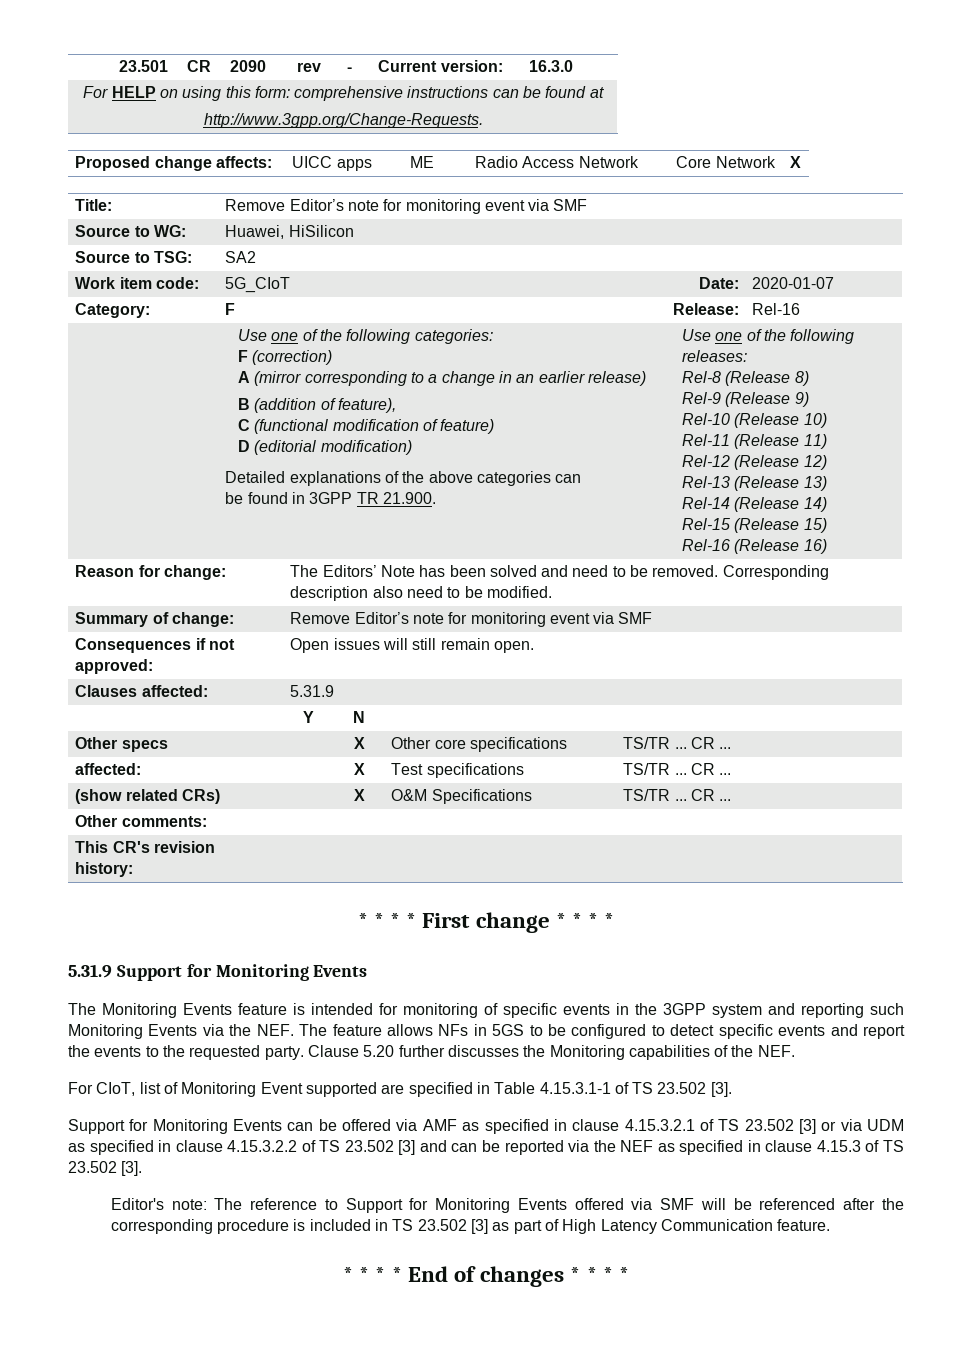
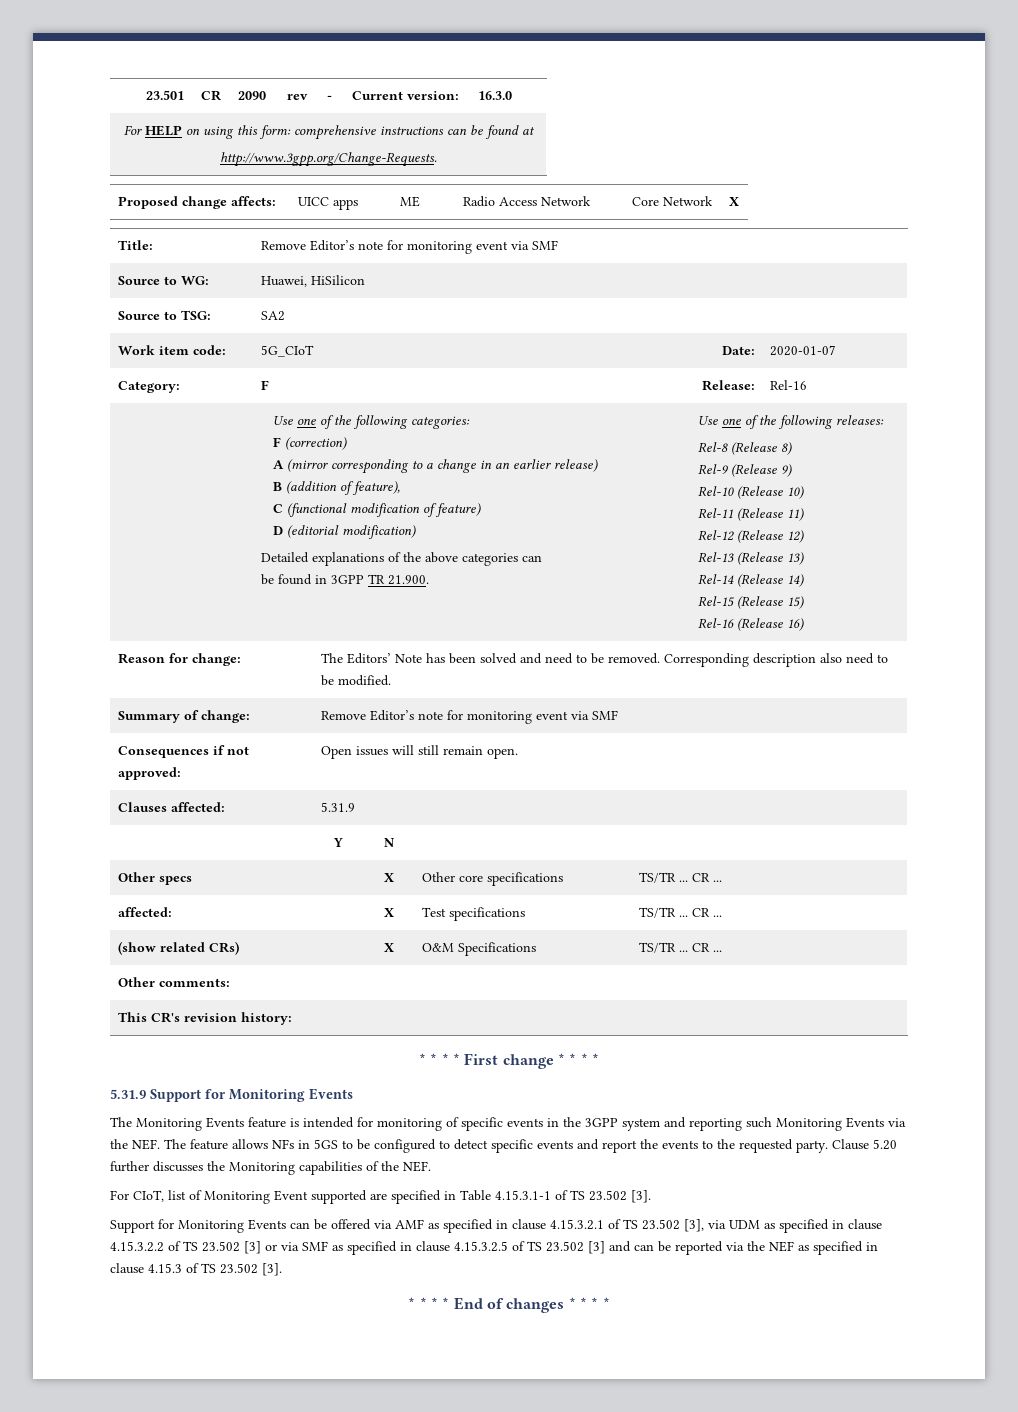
[798,1119,837,1134] [3] or -> [684,1219,704,1232] [3],
(416, 1147) none -> [265,1241,605,1255] or via SMF as specified in clause 4.15.3.2.5 of TS 23.502 [3]
[110,1198,904,1213] [110,1219,831,1234] // Editor's note: The reference to Support for Monitoring Events offered via SMF will be referenced after the corresponding procedure is included in TS 23.502 [3] as part of High Latency Communication feature. -> (282, 1269) none

